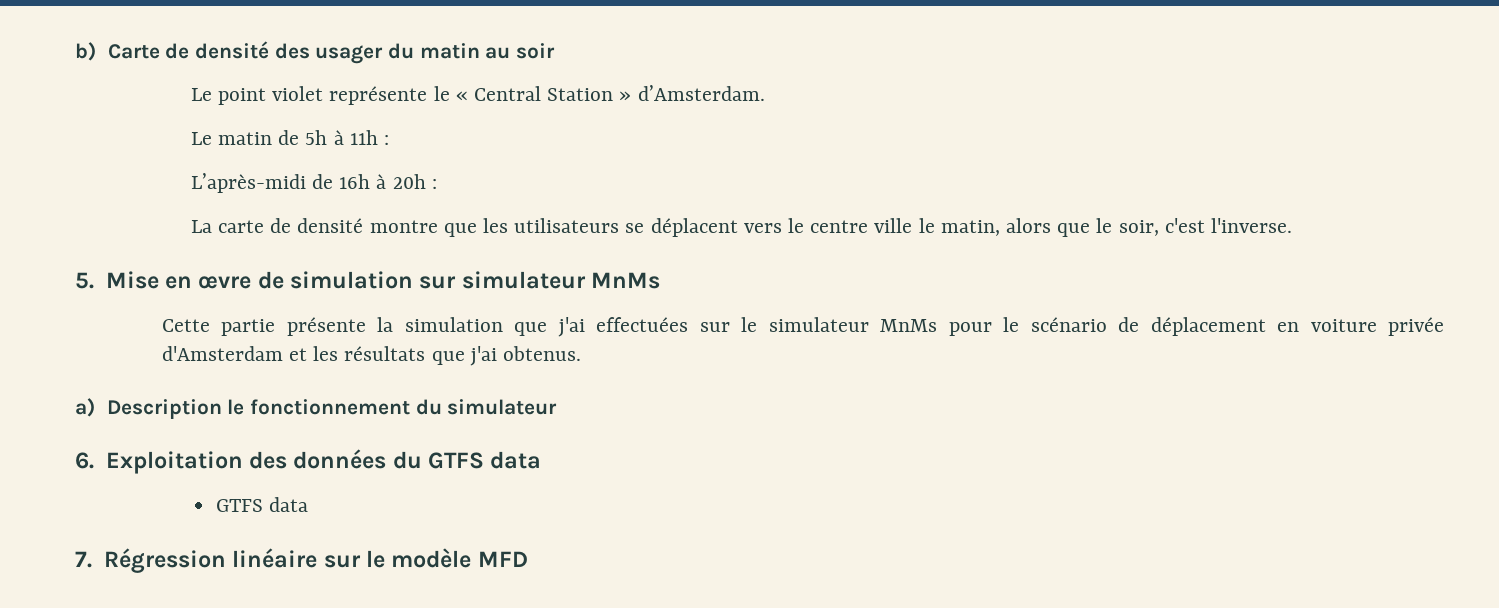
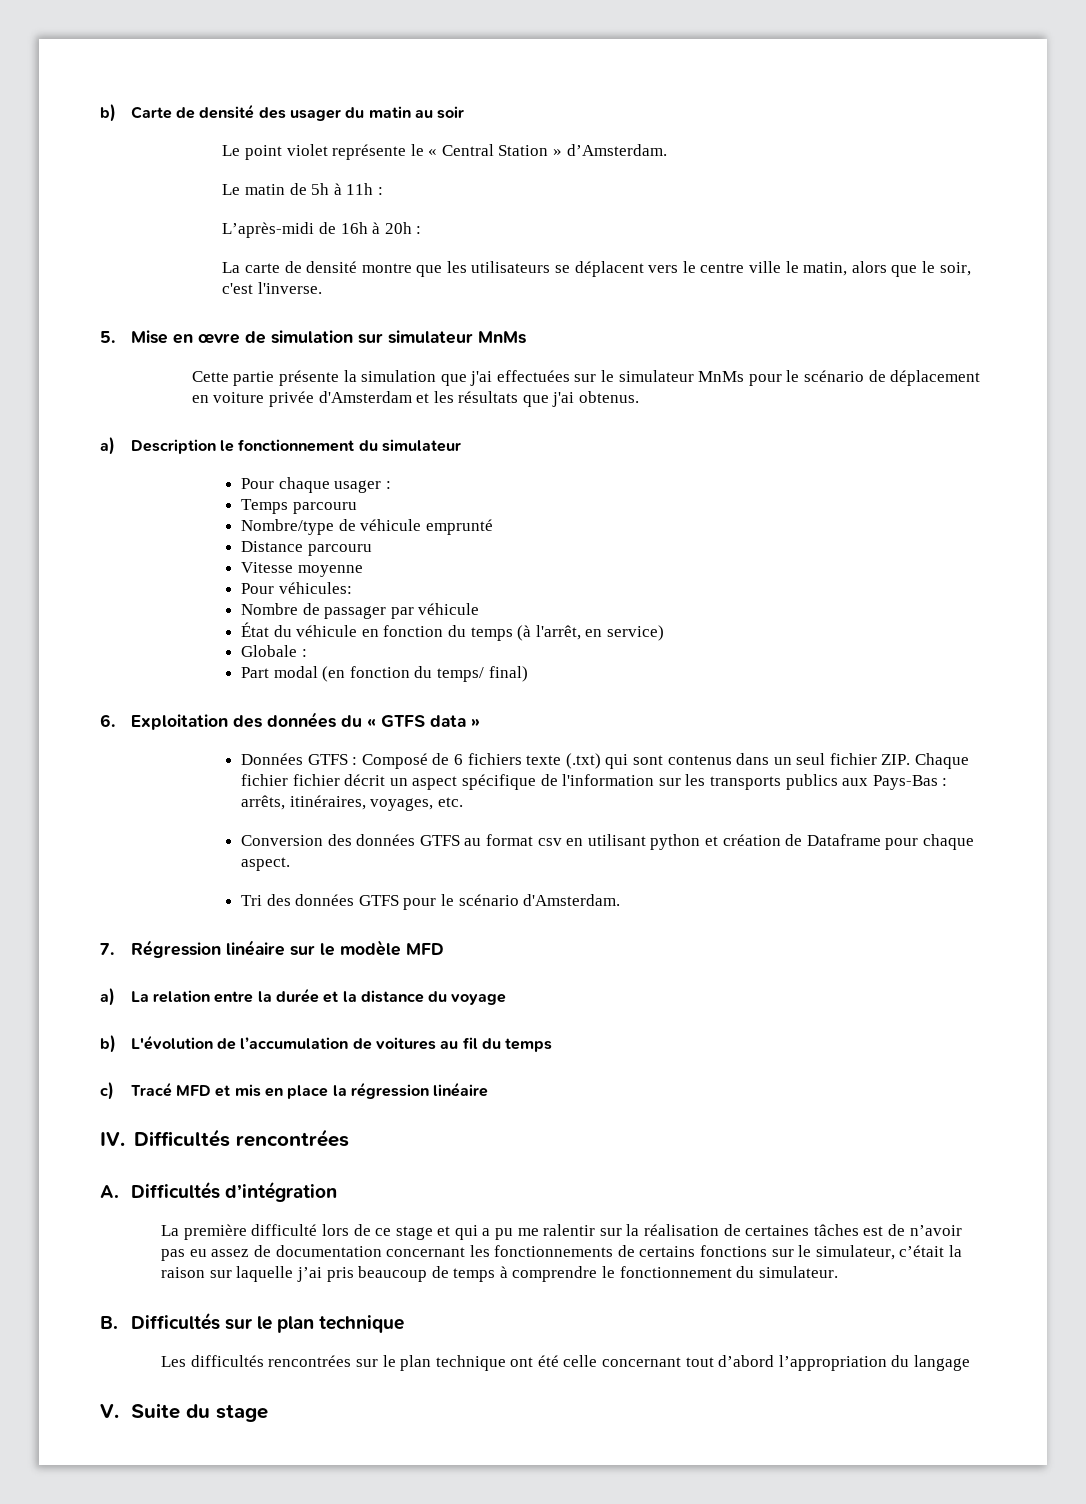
(558, 407) none -> [241,477,391,493] [241,499,357,514] [241,519,493,535] [241,541,372,556] [241,562,363,577] [241,582,352,594] [241,603,480,619] [241,622,664,641] [241,645,307,657] [241,666,528,682] // Pour chaque usager : // Temps parcouru // Nombre/type de véhicule emprunté // Distance parcouru // Vitesse moyenne // Pour véhicules: // Nombre de passager par véhicule // État du véhicule en fonction du temps (à l'arrêt, en service) // Globale : // Part modal (en fonction du temps/ final)
[427,451,542,469] [215,497,309,512] GTFS data // GTFS data -> [366,715,480,727] [241,753,970,769] [241,774,948,790] [241,795,463,811] [241,834,974,850] [241,857,291,871] [241,894,621,910] « GTFS data » // Données GTFS : Composé de 6 fichiers texte (.txt) qui sont contenus dans un seul fichier ZIP. Chaque fichier fichier décrit un aspect spécifique de l'information sur les transports publics aux Pays-Bas : arrêts, itinéraires, voyages, etc. // Conversion des données GTFS au format csv en utilisant python et création de Dataframe pour chaque aspect. // Tri des données GTFS pour le scénario d'Amsterdam.
(528, 559) none -> [100,988,507,1006] [100,1035,553,1053] [100,1082,489,1100] [100,1129,349,1147] [100,1181,337,1202] [161,1224,962,1240] [161,1245,963,1261] [161,1266,838,1282] [100,1312,405,1333] [161,1355,971,1371] [100,1403,268,1422] // a) La relation entre la durée et la distance du voyage // b) L'évolution de l’accumulation de voitures au fil du temps // c) Tracé MFD et mis en place la régression linéaire // IV. Difficultés rencontrées // A. Difficultés d’intégration // La première difficulté lors de ce stage et qui a pu me ralentir sur la réalisation de certaines tâches est de n’avoir pas eu assez de documentation concernant les fonctionnements de certains fonctions sur le simulateur, c’était la raison sur laquelle j’ai pris beaucoup de temps à comprendre le fonctionnement du simulateur. // B. Difficultés sur le plan technique // Les difficultés rencontrées sur le plan technique ont été celle concernant tout d’abord l’appropriation du langage // V. Suite du stage

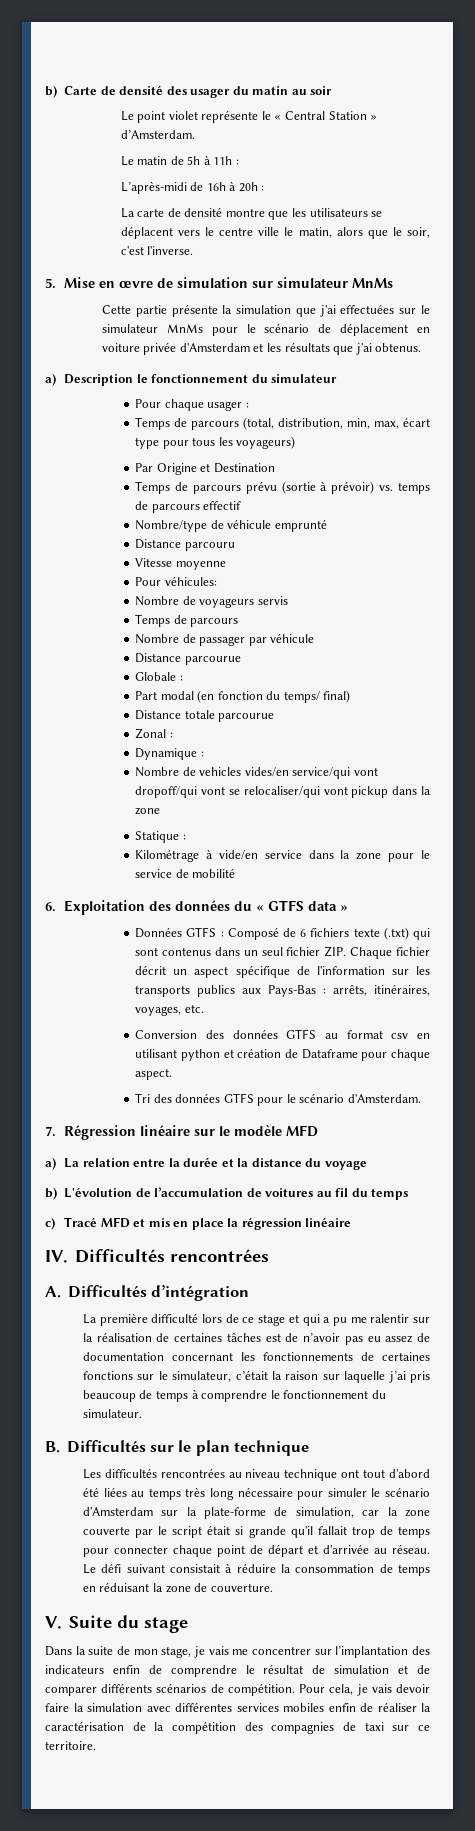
[292,502,357,514] parcouru -> [174,417,430,430] [135,436,296,449] [135,463,275,475] [135,481,431,494] [135,501,242,513] de parcours (total, distribution, min, max, écart type pour tous les voyageurs) // Par Origine et Destination // Temps de parcours prévu (sortie à prévoir) vs. temps de parcours effectif
(352, 588) none -> [135,596,288,608] [135,614,239,627] // Nombre de voyageurs servis // Temps de parcours
[241,622,664,641] État du véhicule en fonction du temps (à l'arrêt, en service) -> [135,653,241,665] Distance parcourue
(528, 674) none -> [135,710,275,722] [135,728,173,739] [135,748,204,760] [135,767,378,779] [135,786,431,798] [135,807,161,815] [135,831,186,843] [135,849,431,862] [135,868,236,878] // Distance totale parcourue // Zonal : // Dynamique : // Nombre de vehicles vides/en service/qui vont dropoff/qui vont se relocaliser/qui vont pickup dans la zone // Statique : // Kilométrage à vide/en service dans la zone pour le service de mobilité
[292,774,340,786] fichier -> (431, 951) none
[639,1246,696,1257] certains -> [381,1352,430,1361] certaines
[355,1355,971,1371] [100,1403,268,1422] sur le plan technique ont été celle concernant tout d’abord l’appropriation du langage // V. Suite du stage -> [228,1469,431,1481] [82,1487,430,1500] [82,1507,431,1519] [82,1525,430,1538] [82,1544,431,1557] [82,1563,430,1576] [82,1582,273,1593] [45,1615,188,1633] [45,1646,431,1658] [45,1664,431,1677] [45,1683,431,1696] [45,1702,431,1712] [45,1721,430,1734] [45,1741,96,1750] au niveau technique ont tout d'abord été liées au temps très long nécessaire pour simuler le scénario d'Amsterdam sur la plate-forme de simulation, car la zone couverte par le script était si grande qu'il fallait trop de temps pour connecter chaque point de départ et d'arrivée au réseau. Le défi suivant consistait à réduire la consommation de temps en réduisant la zone de couverture. // V. Suite du stage // Dans la suite de mon stage, je vais me concentrer sur l’implantation des indicateurs enfin de comprendre le résultat de simulation et de comparer différents scénarios de compétition. Pour cela, je vais devoir faire la simulation avec différentes services mobiles enfin de réaliser la caractérisation de la compétition des compagnies de taxi sur ce territoire.

